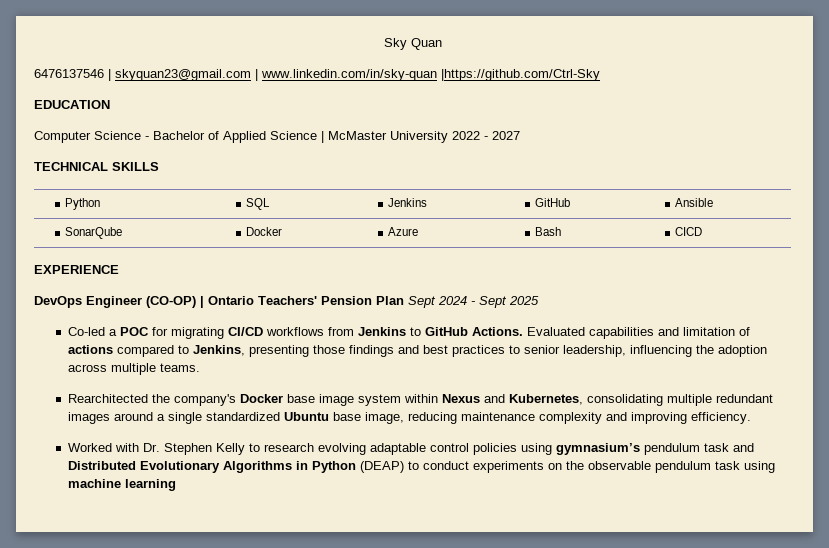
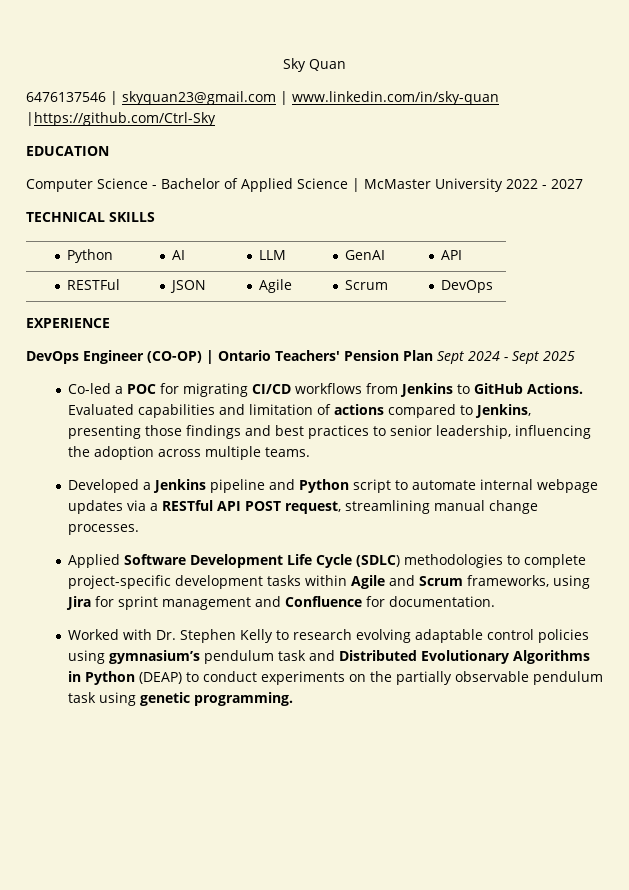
[246,198,271,210] [388,198,428,207] [535,198,571,207] [675,198,714,207] [65,227,123,239] [246,227,283,236] [388,227,419,236] [535,227,562,236] [675,227,703,236] SQL | Jenkins | GitHub | Ansible // SonarQube | Docker | Azure | Bash | CICD -> [172,250,186,260] [259,250,287,260] [345,250,386,260] [441,250,463,260] [67,279,121,290] [170,280,207,293] [259,279,293,293] [345,280,389,290] [441,280,494,293] AI | LLM | GenAI | API // RESTFul | JSON | Agile | Scrum | DevOps
[67,394,773,406] [67,412,751,424] Rearchitected the company's Docker base image system within Nexus and Kubernetes, consolidating multiple redundant images around a single standardized Ubuntu base image, reducing maintenance complexity and improving efficiency. -> [67,479,598,493] [67,500,538,514] [67,524,139,535] [67,554,586,568] [67,575,590,589] [65,596,495,610] Developed a Jenkins pipeline and Python script to automate internal webpage updates via a RESTful API POST request, streamlining manual change processes. // Applied Software Development Life Cycle (SDLC) methodologies to complete project-specific development tasks within Agile and Scrum frameworks, using Jira for sprint management and Confluence for documentation.
(584, 465) none -> [395,671,452,685] partially
[67,479,176,491] machine learning -> [139,692,293,706] genetic programming.

